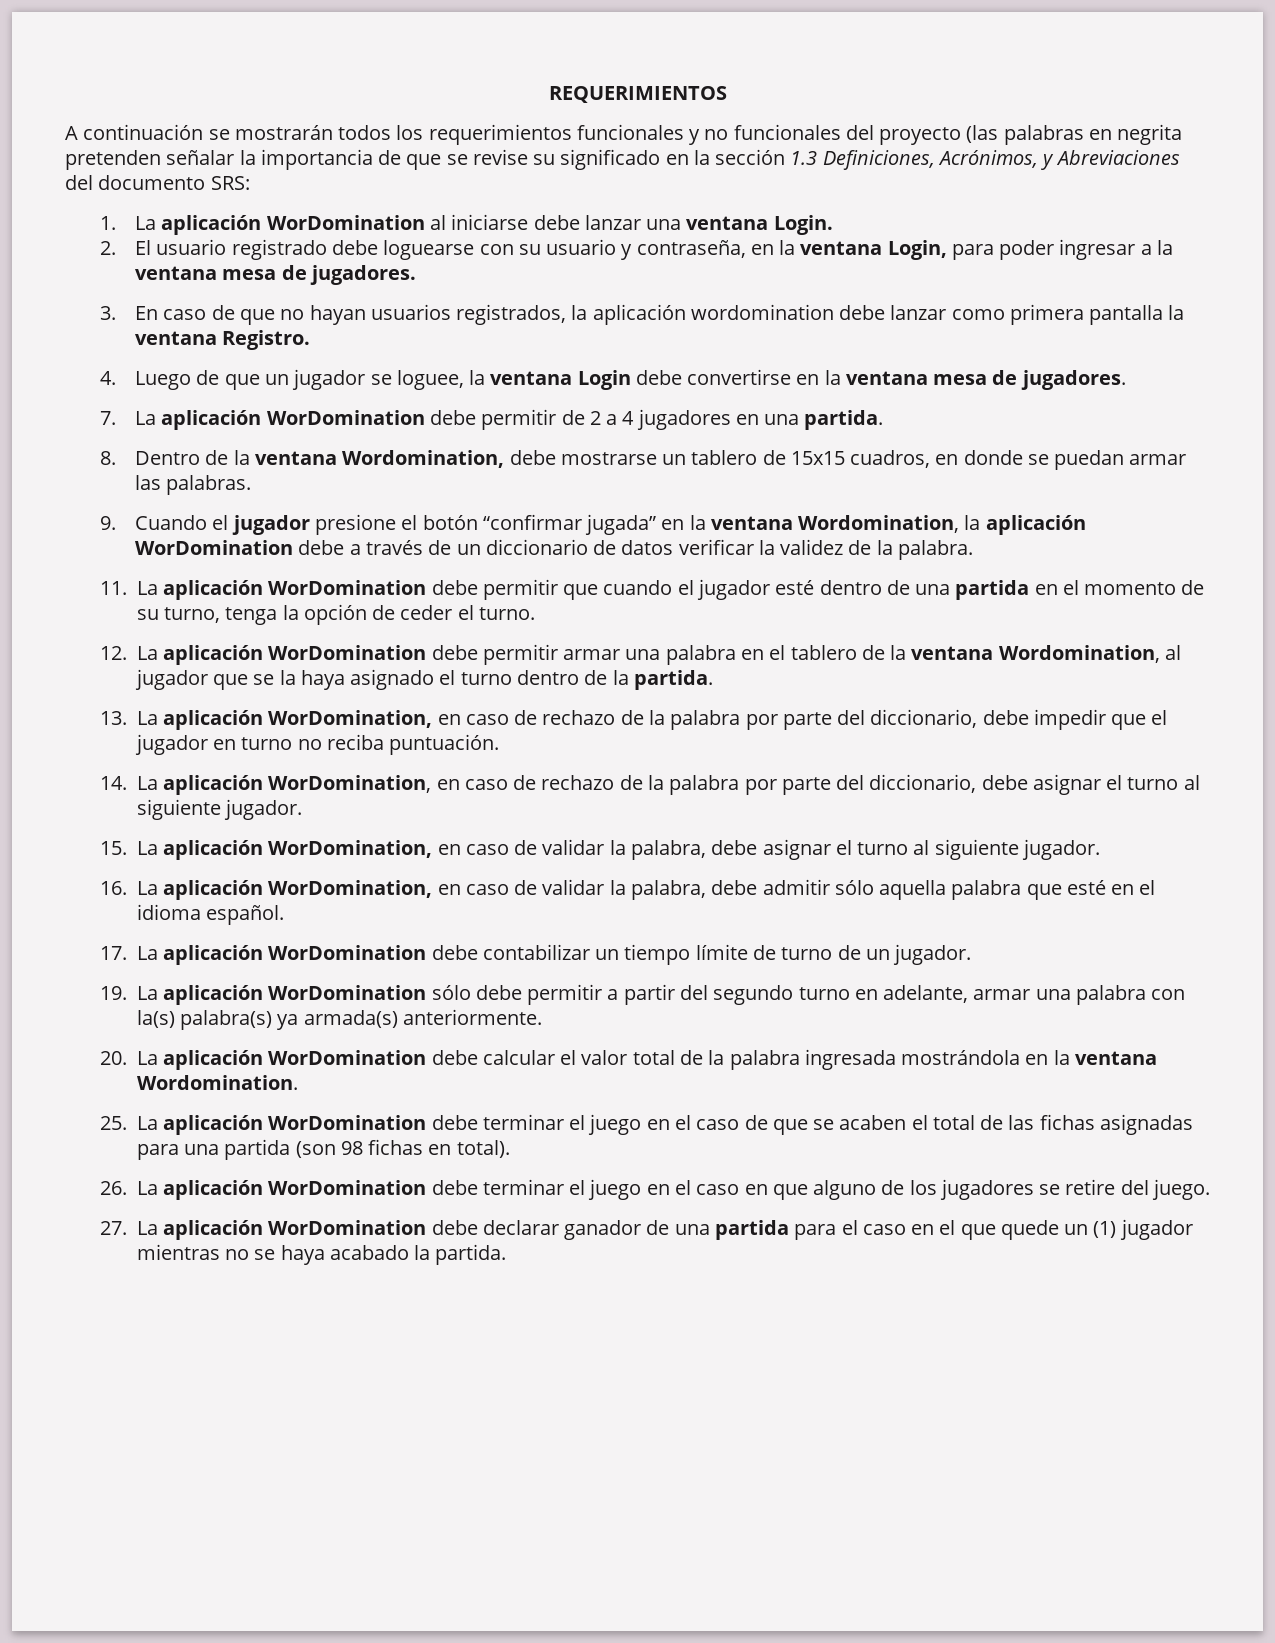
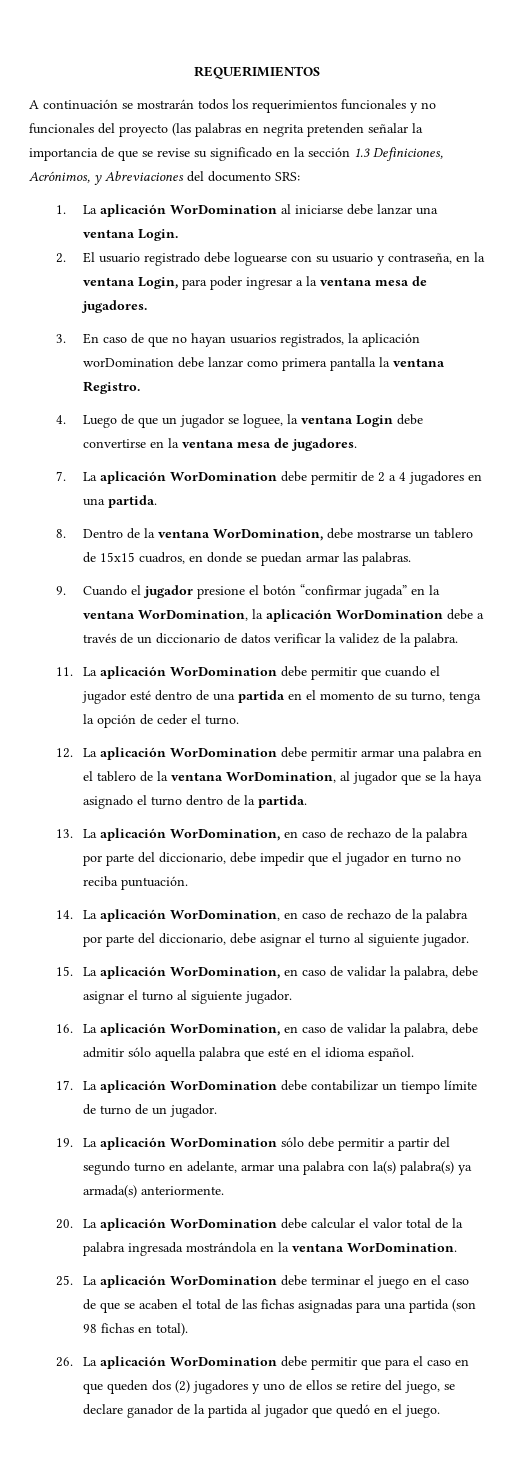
[690,304,834,320] wordomination -> [82,358,174,367] worDomination
[342,450,505,468] Wordomination, -> [212,529,323,541] WorDomination,
[798,515,960,533] Wordomination, -> [137,610,248,621] WorDomination,
[998,645,1160,663] Wordomination, -> [225,772,336,783] WorDomination,
[136,1075,298,1090] Wordomination. -> [346,1243,457,1252] WorDomination.
[482,1179,1210,1200] [100,1219,1193,1240] [136,1244,507,1265] terminar el juego en el caso en que alguno de los jugadores se retire del juego. // 27. La aplicación WorDomination debe declarar ganador de una partida para el caso en el que quede un (1) jugador mientras no se haya acabado la partida. -> [310,1356,469,1370] [82,1380,455,1394] [82,1404,440,1418] permitir que para el caso en que queden dos (2) jugadores y uno de ellos se retire del juego, se declare ganador de la partida al jugador que quedó en el juego.

